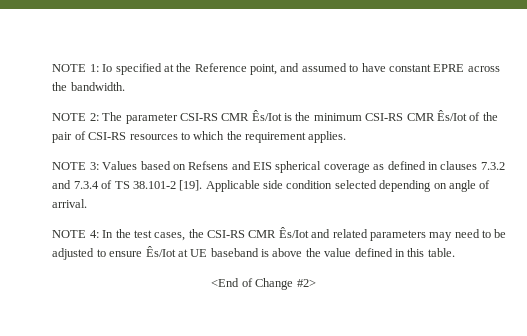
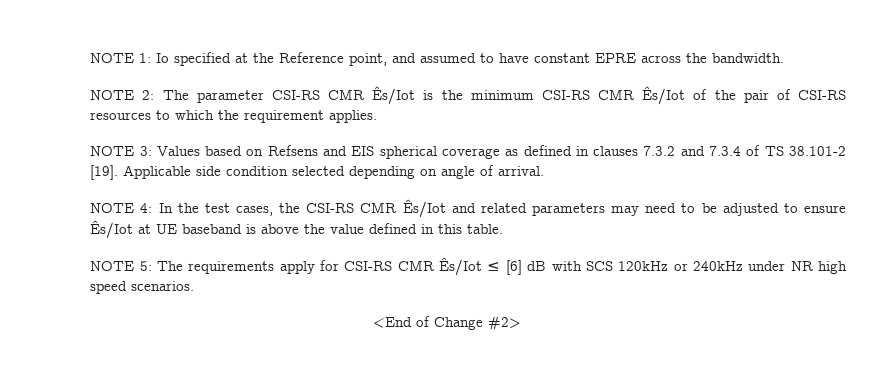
(455, 252) none -> [90,257,848,276] [90,281,195,294] // NOTE 5: The requirements apply for CSI-RS CMR Ês/Iot ≤ [6] dB with SCS 120kHz or 240kHz under NR high speed scenarios.

